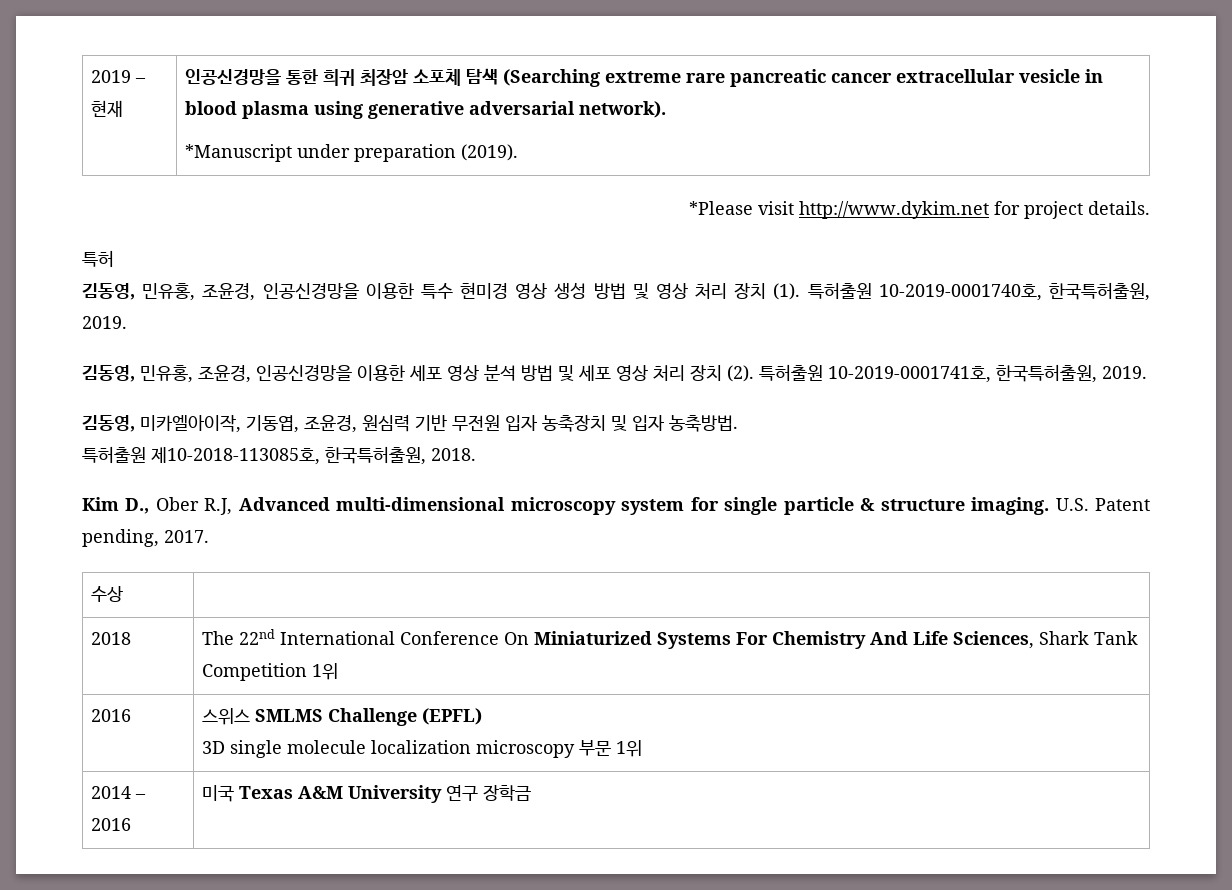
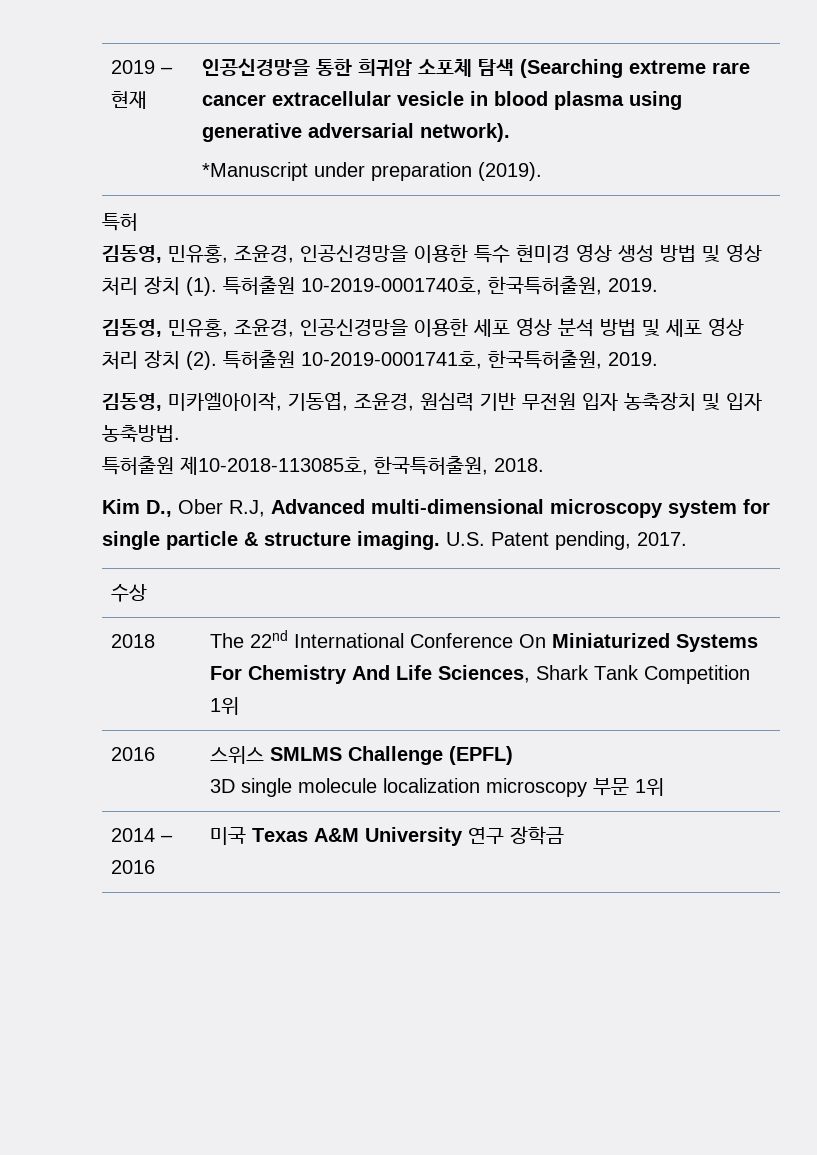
[322,69,408,86] 희귀 최장암 -> [358,59,413,76] 희귀암
[729,69,826,87] pancreatic -> (751, 68) none
[689,201,1150,219] // *Please visit http://www.dykim.net for project details. -> (543, 171) none

